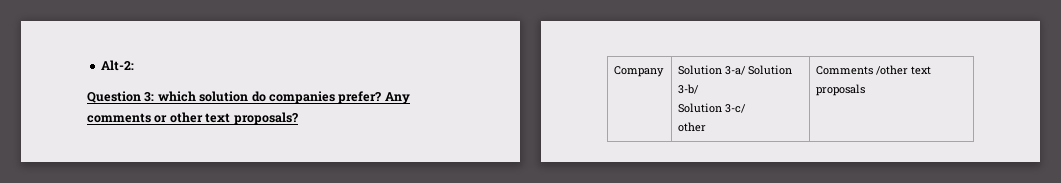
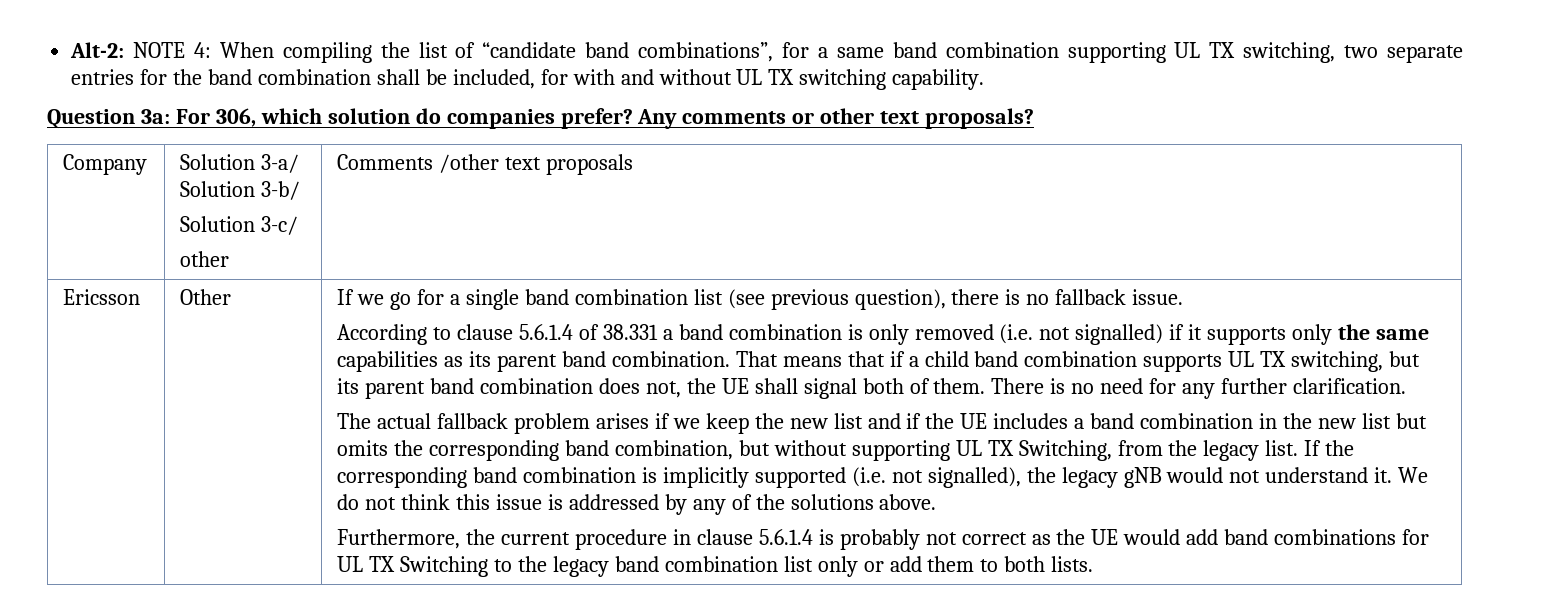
[87,91,155,103] // Question 3: -> [133,42,1463,63] [71,69,985,90] [47,108,256,129] NOTE 4: When compiling the list of “candidate band combinations”, for a same band combination supporting UL TX switching, two separate entries for the band combination shall be included, for with and without UL TX switching capability. // Question 3a: For 306,
(866, 90) none -> [63,289,141,305] [180,289,232,305] [337,289,1184,310] [337,324,1429,345] [337,351,1421,372] [337,378,1406,399] [337,413,1427,434] [337,440,1355,461] [337,467,1429,488] [337,494,937,515] [337,529,1430,550] [337,556,1094,577] // Ericsson | Other | If we go for a single band combination list (see previous question), there is no fallback issue. // According to clause 5.6.1.4 of 38.331 a band combination is only removed (i.e. not signalled) if it supports only the same capabilities as its parent band combination. That means that if a child band combination supports UL TX switching, but its parent band combination does not, the UE shall signal both of them. There is no need for any further clarification. // The actual fallback problem arises if we keep the new list and if the UE includes a band combination in the new list but omits the corresponding band combination, but without supporting UL TX Switching, from the legacy list. If the corresponding band combination is implicitly supported (i.e. not signalled), the legacy gNB would not understand it. We do not think this issue is addressed by any of the solutions above. // Furthermore, the current procedure in clause 5.6.1.4 is probably not correct as the UE would add band combinations for UL TX Switching to the legacy band combination list only or add them to both lists.

